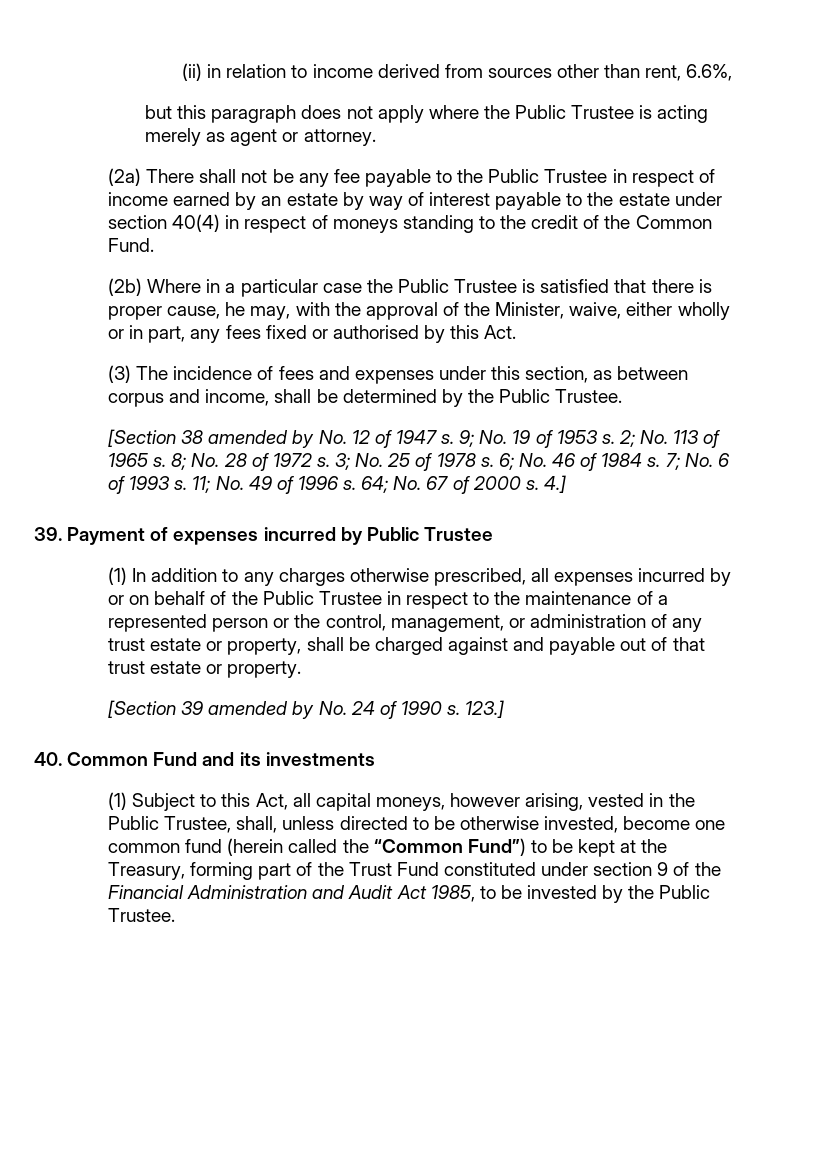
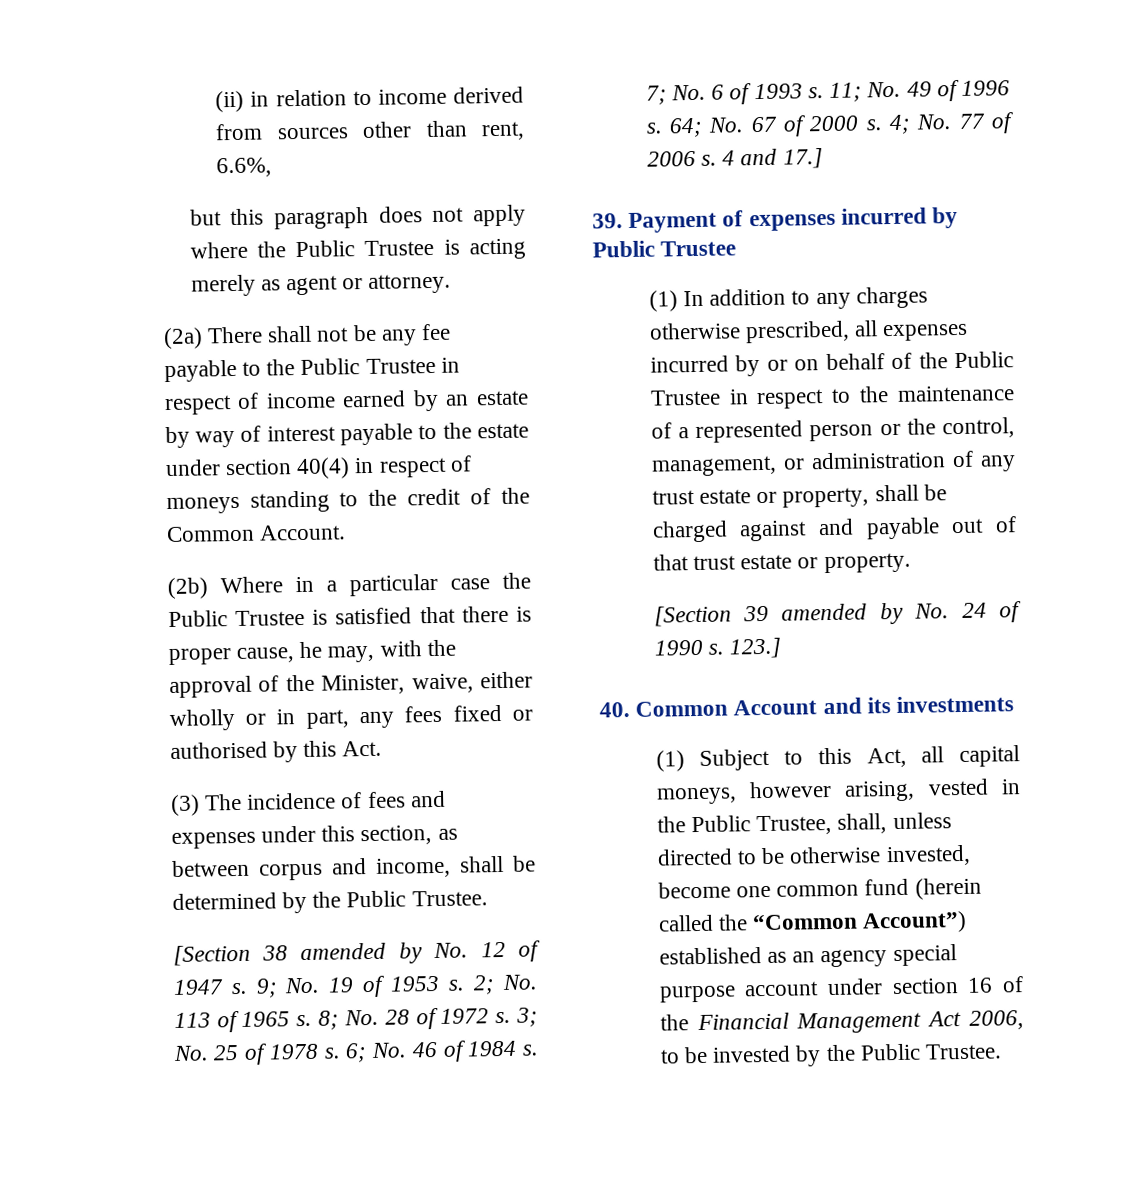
[108,238,155,252] Fund. -> [258,524,346,541] Account.
[543,475,566,493] 4.] -> [888,112,1016,135] [646,148,823,169] 4; No. 77 of 2006 s. 4 and 17.]
[153,752,198,766] Fund -> [733,699,818,716] Account
[467,838,668,857] [108,862,669,880] Fund”) to be kept at the Treasury, forming part of the Trust Fund constituted under section 9 -> [862,910,968,934] [658,944,957,968] [658,977,994,1003] Account”) established as an agency special purpose account under section 16
[187,885,475,902] Administration and Audit Act 1985, -> [796,1010,1024,1034] Management Act 2006,

